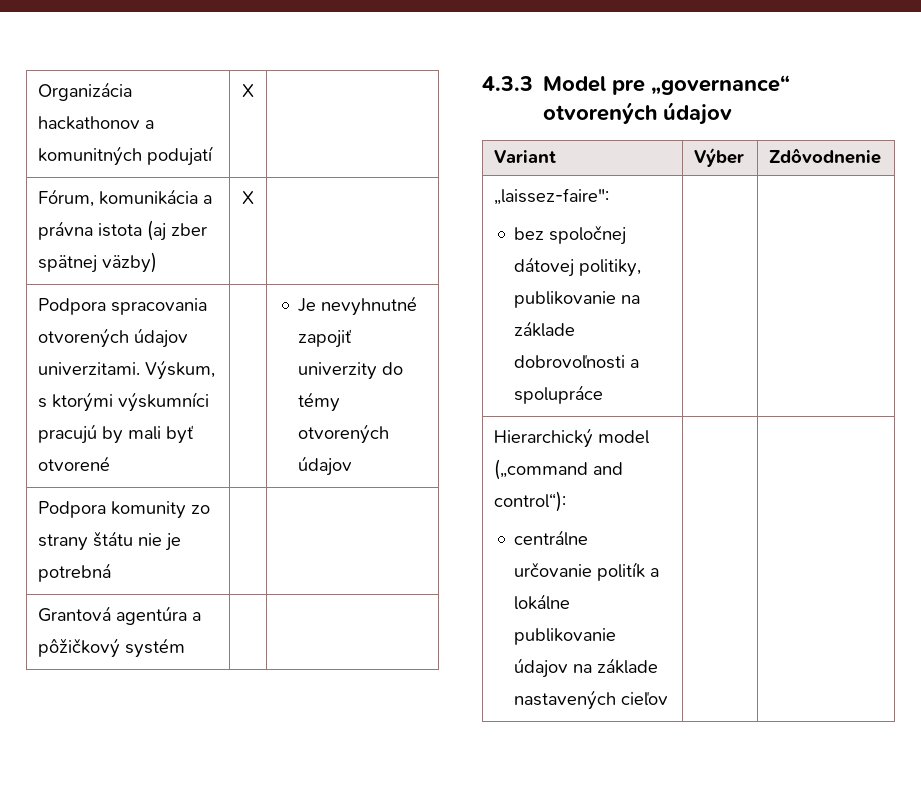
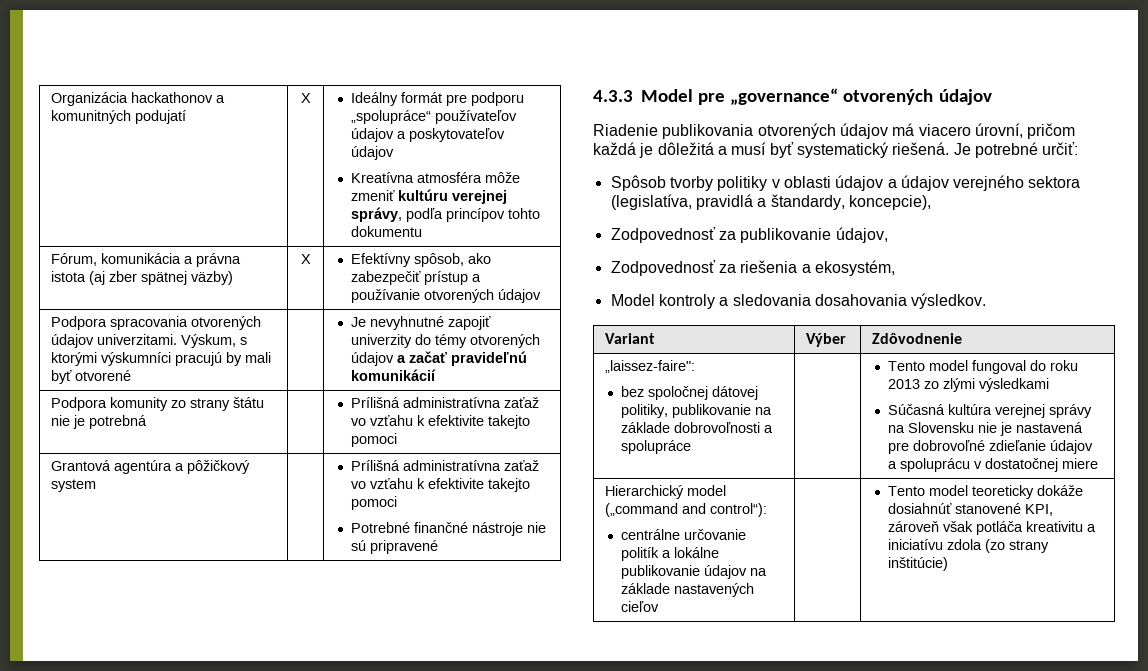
(254, 90) none -> [351,92,525,106] [351,110,518,124] [351,128,506,142] [351,146,395,160] [351,172,521,183] [351,189,508,204] [351,207,541,222] [351,226,423,237] Ideálny formát pre podporu „spolupráce“ používateľov údajov a poskytovateľov údajov // Kreatívna atmosféra môže zmeniť kultúru verejnej správy, podľa princípov tohto dokumentu
(254, 197) none -> [351,253,492,267] [351,271,482,285] [351,289,542,303] Efektívny spôsob, ako zabezpečiť prístup a používanie otvorených údajov
(353, 466) none -> [397,351,528,366] [351,369,437,381] a začať pravideľnú komunikácií
[37,606,201,625] [37,638,185,658] // Grantová agentúra a pôžičkový systém | | -> [351,397,540,408] [351,415,531,429] [351,433,398,447] [51,460,251,474] [51,479,97,492] [351,460,540,471] [351,478,531,492] [351,496,398,510] [351,522,547,536] [351,540,439,554] Prílišná administratívna zaťaž vo vzťahu k efektivite takejto pomoci // Grantová agentúra a pôžičkový system | | Prílišná administratívna zaťaž vo vzťahu k efektivite takejto pomoci // Potrebné finančné nástroje nie sú pripravené
(733, 113) none -> [593,123,1076,139] [593,142,1079,158] [610,175,1081,191] [610,194,931,210] [610,227,888,243] [610,260,895,276] [610,293,987,309] // Riadenie publikovania otvorených údajov má viacero úrovní, pričom každá je dôležitá a musí byť systematický riešená. Je potrebné určiť: // Spôsob tvorby politiky v oblasti údajov a údajov verejného sektora (legislatíva, pravidlá a štandardy, koncepcie), // Zodpovednosť za publikovanie údajov, // Zodpovednosť za riešenia a ekosystém, // Model kontroly a sledovania dosahovania výsledkov.
(604, 394) none -> [888,360,1079,374] [888,378,1050,392] [888,404,1093,418] [888,422,1084,436] [888,440,1094,454] [888,458,1099,472] Tento model fungoval do roku 2013 zo zlými výsledkami // Súčasná kultúra verejnej správy na Slovensku nie je nastavená pre dobrovoľné zdieľanie údajov a spoluprácu v dostatočnej miere
(669, 699) none -> [888,485,1084,499] [888,503,1054,516] [888,521,1097,535] [888,539,1050,553] [888,557,949,571] Tento model teoreticky dokáže dosiahnúť stanovené KPI, zároveň však potláča kreativitu a iniciatívu zdola (zo strany inštitúcie)

